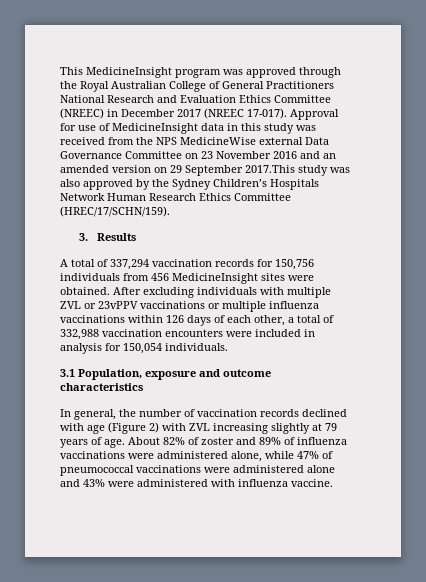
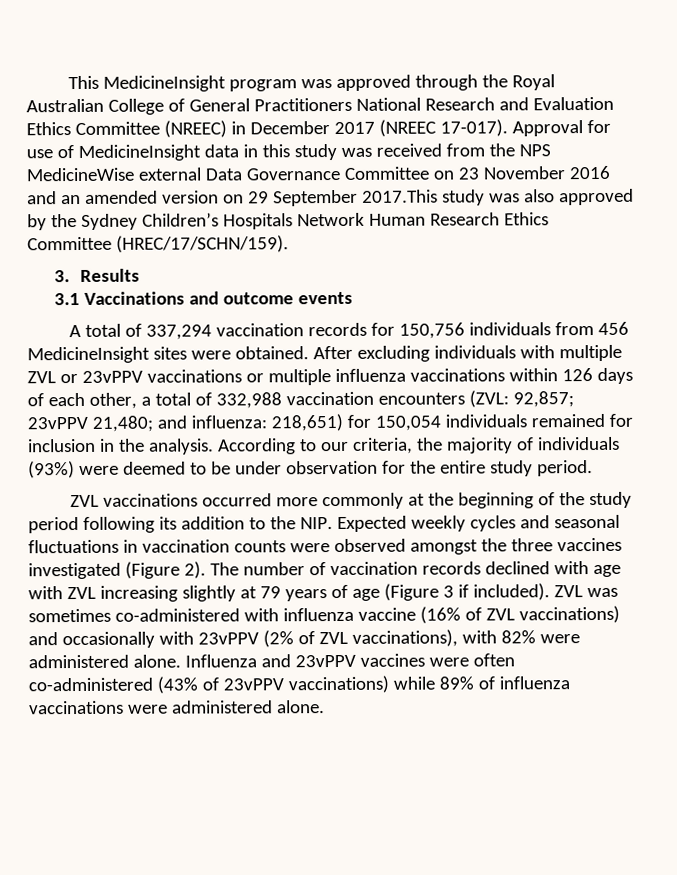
(137, 237) none -> [53,291,353,306] // 3.1 Vaccinations and outcome events
[226,329,315,337] [60,343,228,354] [60,369,271,380] [60,383,143,391] [60,409,136,420] were included in analysis for 150,054 individuals. // 3.1 Population, exposure and outcome characteristics // In general, the -> [468,390,574,408] [27,413,633,432] [28,436,620,455] [28,460,593,479] [69,491,632,510] [28,514,620,534] [28,537,622,555] [28,561,239,580] (ZVL: 92,857; 23vPPV 21,480; and influenza: 218,651) for 150,054 individuals remained for inclusion in the analysis. According to our criteria, the majority of individuals (93%) were deemed to be under observation for the entire study period. // ZVL vaccinations occurred more commonly at the beginning of the study period following its addition to the NIP. Expected weekly cycles and seasonal fluctuations in vaccination counts were observed amongst the three vaccines investigated (Figure 2). The
[108,422,159,434] (Figure 2) -> (621, 571) none
[104,437,256,448] age. About 82% of zoster and -> [351,583,618,601] [28,605,620,624] [28,629,580,649] [28,653,515,669] [28,675,435,694] age (Figure 3 if included). ZVL was sometimes co-administered with influenza vaccine (16% of ZVL vaccinations) and occasionally with 23vPPV (2% of ZVL vaccinations), with 82% were administered alone. Influenza and 23vPPV vaccines were often co-administered (43% of 23vPPV vaccinations) while
[231,451,333,462] [60,465,335,476] [60,479,333,487] alone, while 47% of pneumococcal vaccinations were administered alone and 43% were administered with influenza vaccine. -> [276,700,325,714] alone.

